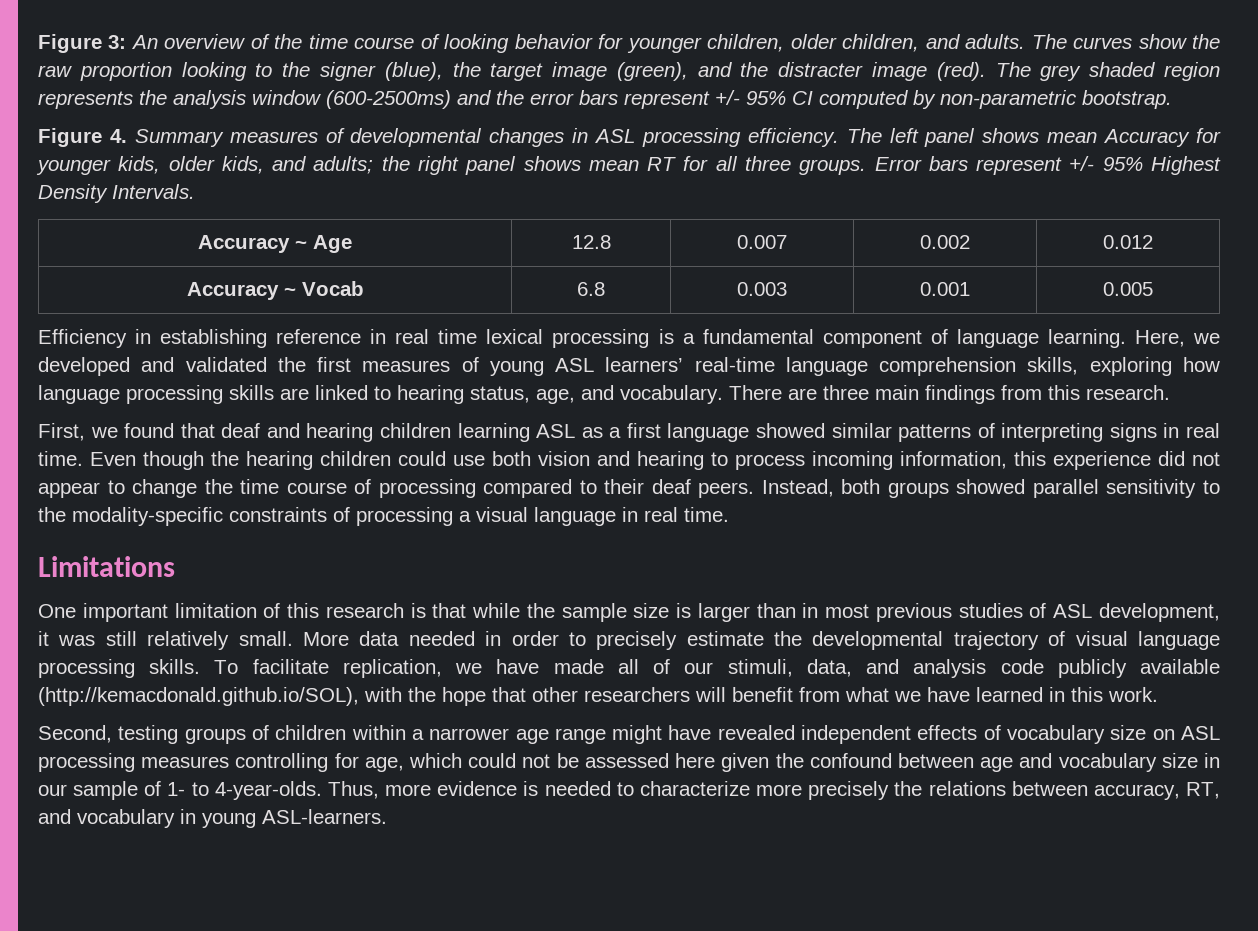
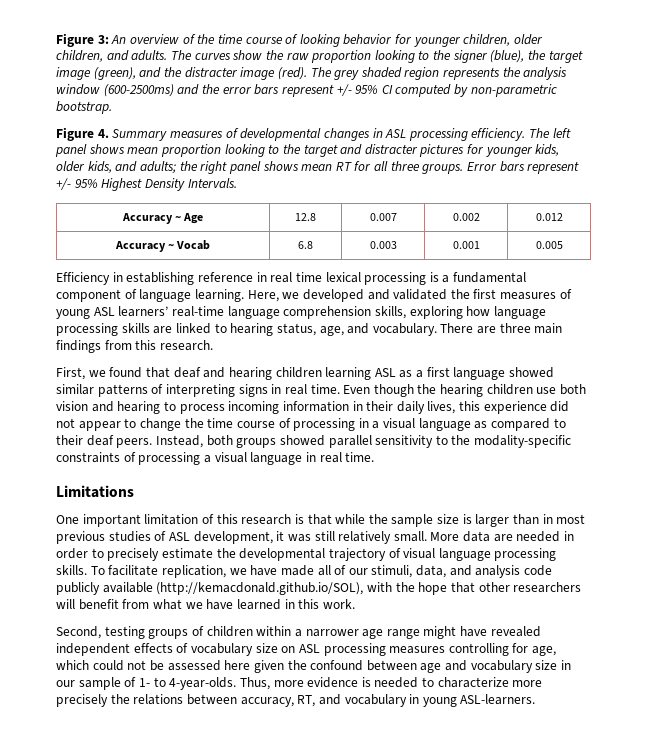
[1103,129,1191,147] Accuracy -> [160,144,465,157] proportion looking to the target and distracter pictures
[398,451,446,466] could -> (533, 389) none
[900,451,1007,469] information, -> [282,401,456,414] information in their daily lives,
(476, 488) none -> [358,418,488,431] in a visual language as
(400, 638) none -> [493,534,513,542] are

